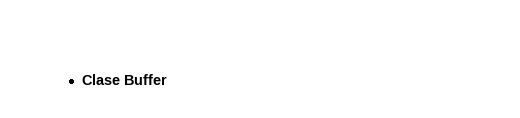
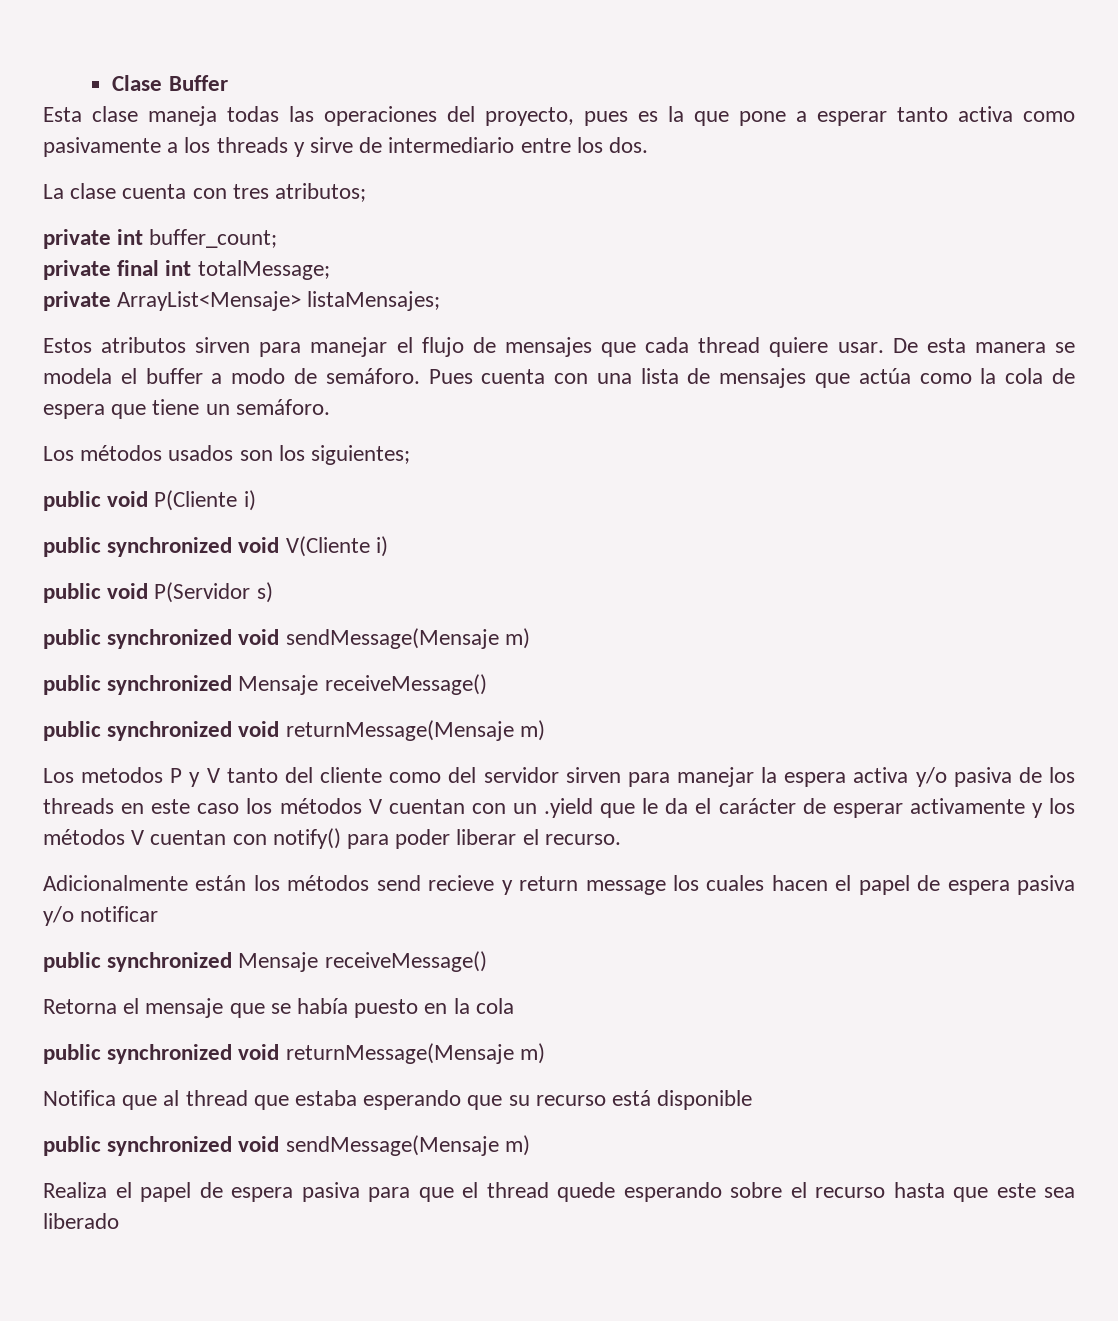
(168, 79) none -> [43,106,1075,126] [43,137,649,157] [43,183,367,202] [43,229,278,249] [43,260,330,280] [43,291,441,311] [43,337,1075,357] [43,368,1075,388] [43,399,330,419] [43,445,411,465] [43,490,256,511] [43,536,388,557] [43,582,273,603] [43,628,530,649] [43,674,487,695] [43,720,545,741] [43,767,1075,787] [43,798,1076,818] [43,828,621,849] [43,875,1075,895] [43,906,159,926] [43,951,487,972] [43,998,514,1018] [43,1043,545,1064] [43,1090,753,1110] [43,1135,530,1156] [43,1182,1075,1202] [43,1213,119,1229] // Esta clase maneja todas las operaciones del proyecto, pues es la que pone a esperar tanto activa como pasivamente a los threads y sirve de intermediario entre los dos. // La clase cuenta con tres atributos; // private int buffer_count; // private final int totalMessage; // private ArrayList<Mensaje> listaMensajes; // Estos atributos sirven para manejar el flujo de mensajes que cada thread quiere usar. De esta manera se modela el buffer a modo de semáforo. Pues cuenta con una lista de mensajes que actúa como la cola de espera que tiene un semáforo. // Los métodos usados son los siguientes; // public void P(Cliente i) // public synchronized void V(Cliente i) // public void P(Servidor s) // public synchronized void sendMessage(Mensaje m) // public synchronized Mensaje receiveMessage() // public synchronized void returnMessage(Mensaje m) // Los metodos P y V tanto del cliente como del servidor sirven para manejar la espera activa y/o pasiva de los threads en este caso los métodos V cuentan con un .yield que le da el carácter de esperar activamente y los métodos V cuentan con notify() para poder liberar el recurso. // Adicionalmente están los métodos send recieve y return message los cuales hacen el papel de espera pasiva y/o notificar // public synchronized Mensaje receiveMessage() // Retorna el mensaje que se había puesto en la cola // public synchronized void returnMessage(Mensaje m) // Notifica que al thread que estaba esperando que su recurso está disponible // public synchronized void sendMessage(Mensaje m) // Realiza el papel de espera pasiva para que el thread quede esperando sobre el recurso hasta que este sea liberado

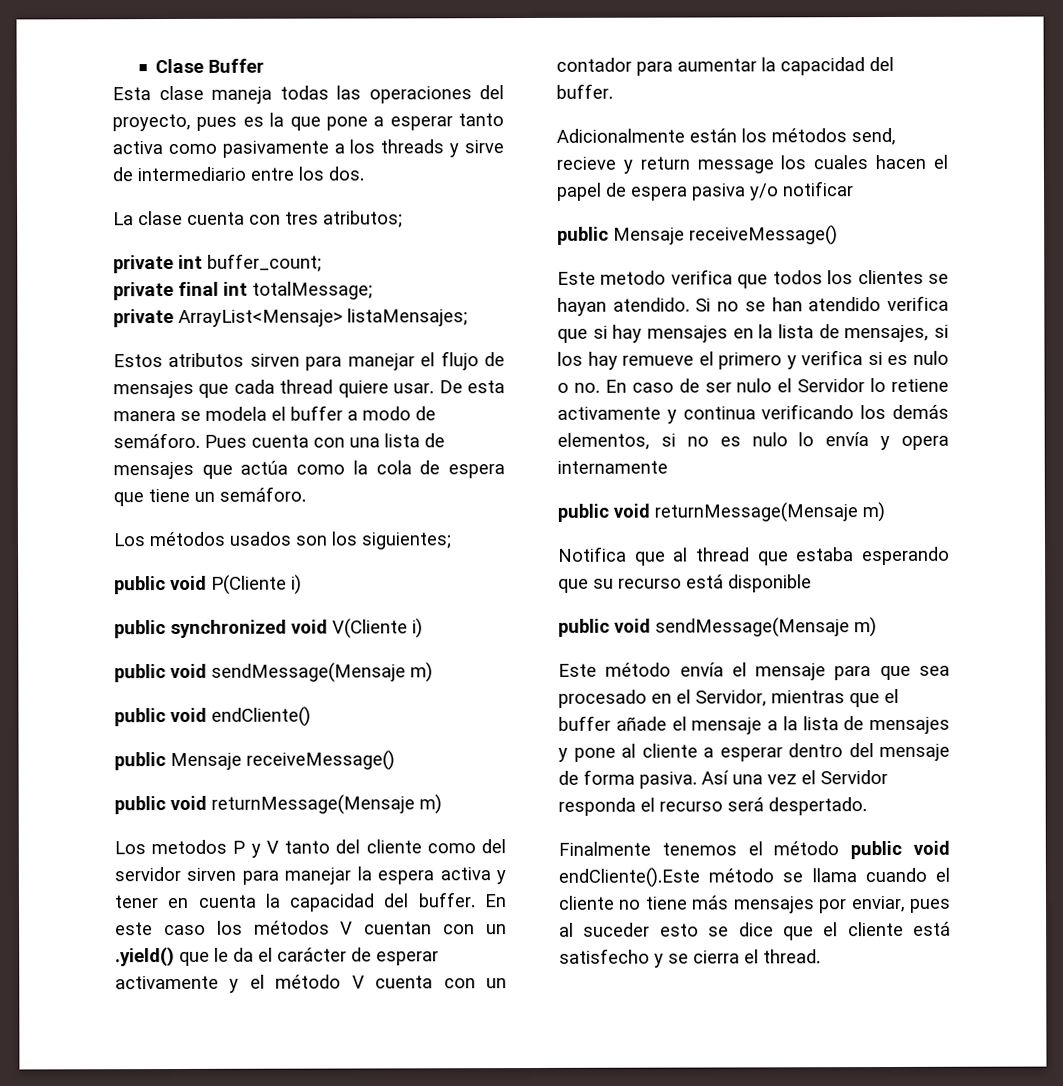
[154,582,273,603] [43,629,280,649] P(Servidor s) // public synchronized void -> (207, 671) none
[107,675,233,695] synchronized -> [170,706,311,727] [114,752,166,771] void endCliente() // public
[107,721,233,741] synchronized -> (166, 805) none
[915,767,1075,787] [43,798,145,814] y/o pasiva de los threads en -> [496,870,506,885] [114,892,507,912] y tener en cuenta la capacidad del buffer. En
[544,798,594,818] .yield -> [115,946,175,967] .yield()
[1049,798,1076,814] [43,828,621,849] los métodos V cuentan con notify() para poder liberar el recurso. -> [249,974,507,989] [556,56,894,76] [556,83,613,99] el método V cuenta con un contador para aumentar la capacidad del buffer.
[376,875,421,891] send -> [851,127,896,146] send,
[107,951,487,972] [43,998,514,1018] [43,1044,233,1064] synchronized Mensaje receiveMessage() // Retorna el mensaje que se había puesto en la cola // public synchronized -> [613,225,838,246] [557,269,949,289] [557,295,949,316] [557,324,949,343] [557,350,949,370] [557,378,949,393] [557,404,949,424] [557,432,949,451] [557,460,668,474] [557,503,609,522] Mensaje receiveMessage() // Este metodo verifica que todos los clientes se hayan atendido. Si no se han atendido verifica que si hay mensajes en la lista de mensajes, si los hay remueve el primero y verifica si es nulo o no. En caso de ser nulo el Servidor lo retiene activamente y continua verificando los demás elementos, si no es nulo lo envía y opera internamente // public
[107,1135,530,1156] [43,1182,1075,1202] [43,1213,119,1229] synchronized void sendMessage(Mensaje m) // Realiza el papel de espera pasiva para que el thread quede esperando sobre el recurso hasta que este sea liberado -> [614,617,877,638] [558,662,950,681] [558,688,899,708] [558,715,950,735] [558,743,950,762] [558,769,888,789] [558,797,867,816] [558,840,950,860] [558,867,950,888] [558,895,951,914] [559,921,951,941] [559,948,821,968] void sendMessage(Mensaje m) // Este método envía el mensaje para que sea procesado en el Servidor, mientras que el buffer añade el mensaje a la lista de mensajes y pone al cliente a esperar dentro del mensaje de forma pasiva. Así una vez el Servidor responda el recurso será despertado. // Finalmente tenemos el método public void endCliente().Este método se llama cuando el cliente no tiene más mensajes por enviar, pues al suceder esto se dice que el cliente está satisfecho y se cierra el thread.

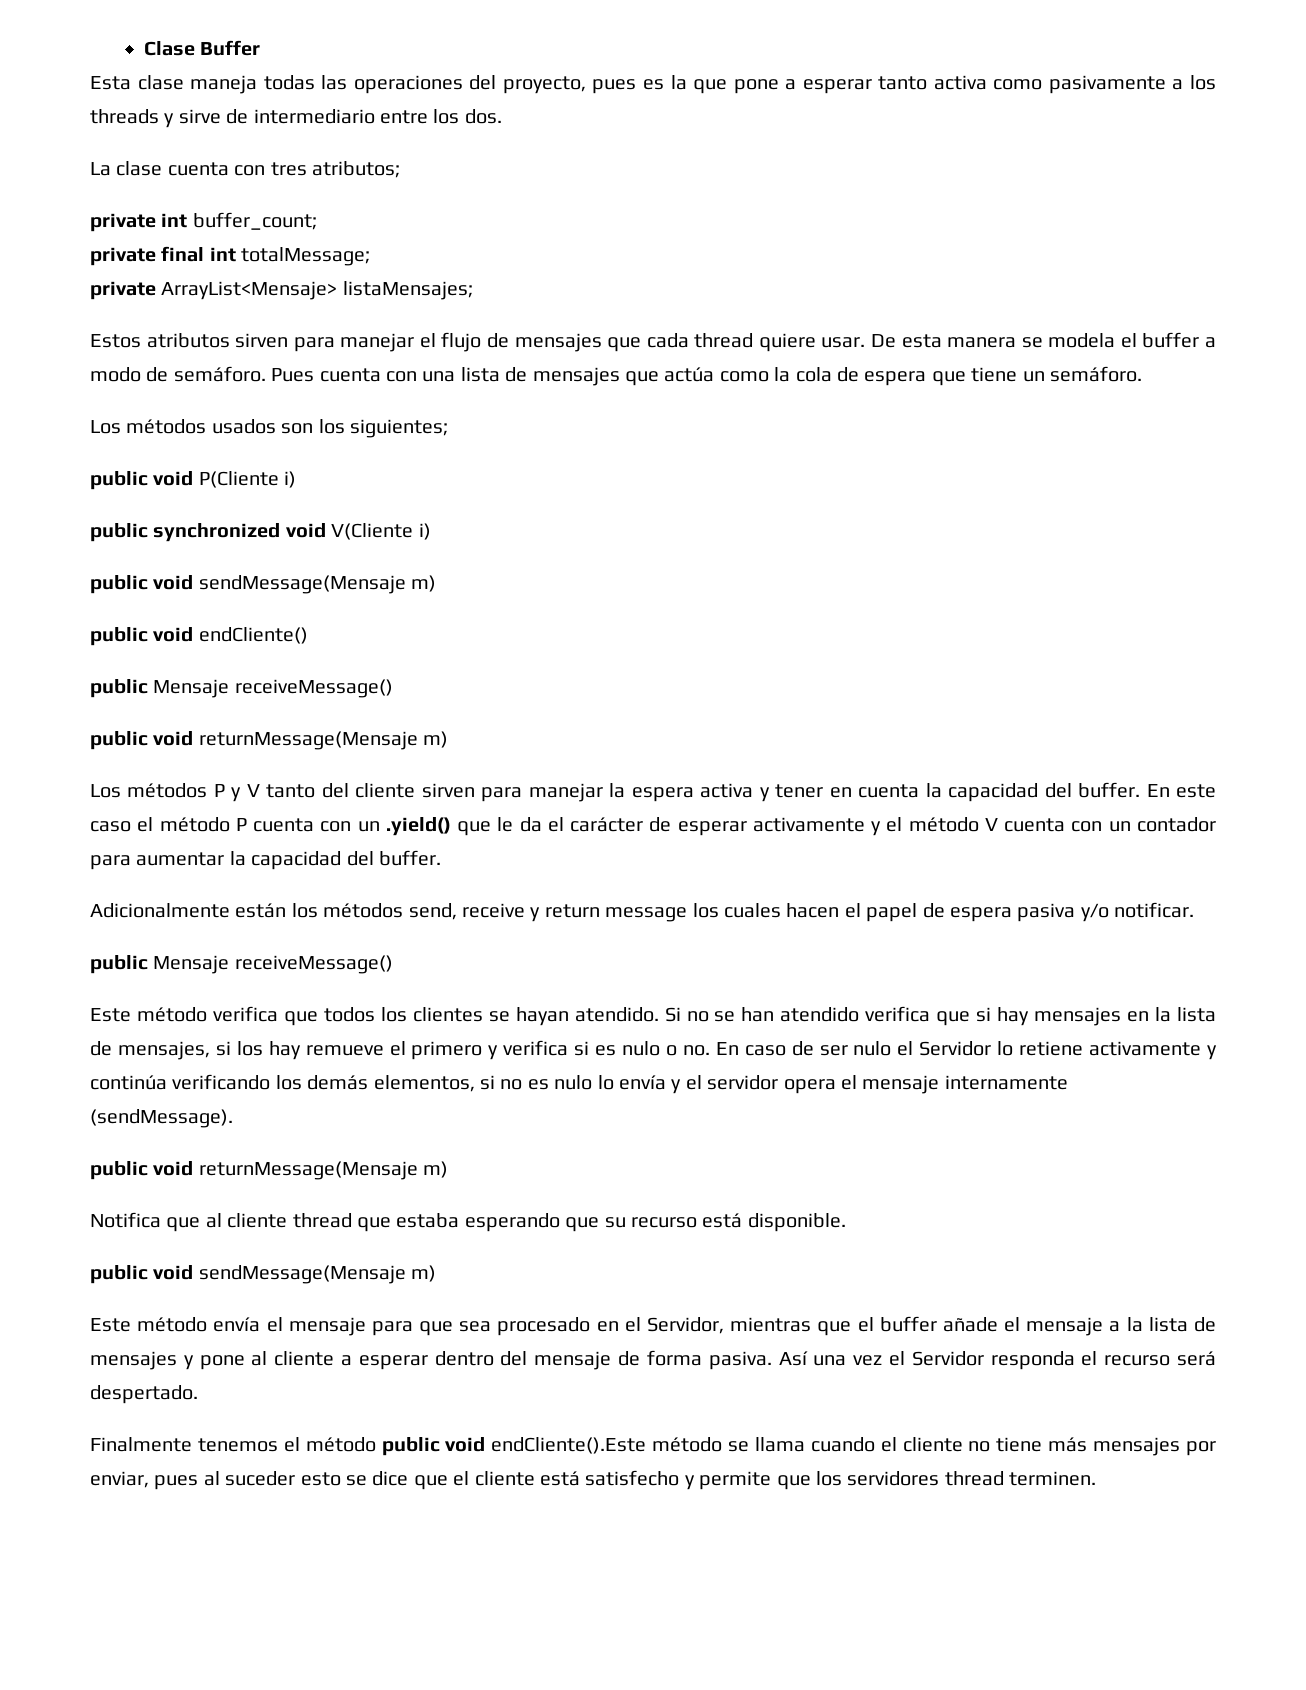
[151,839,228,855] metodos -> [127,783,208,798] métodos
[426,839,507,854] [114,866,181,882] como del servidor -> (416, 790) none
[216,920,433,935] los métodos V cuentan -> [137,817,315,832] el método P cuenta
[556,156,616,170] recieve -> [462,903,525,918] receive
[782,181,854,197] notificar -> [1114,902,1195,918] notificar.
[600,270,667,285] metodo -> [136,1007,207,1022] método
[682,406,756,420] continua -> [90,1075,167,1090] continúa
[901,435,949,450] opera -> [685,1075,940,1094] el servidor opera el mensaje
(668, 467) none -> [90,1109,233,1128] (sendMessage).
(689, 554) none -> [227,1213,288,1228] cliente
[728,574,812,593] disponible -> [747,1213,846,1232] disponible.
[668,949,821,964] se cierra el thread. -> [699,1471,1097,1490] permite que los servidores thread terminen.

